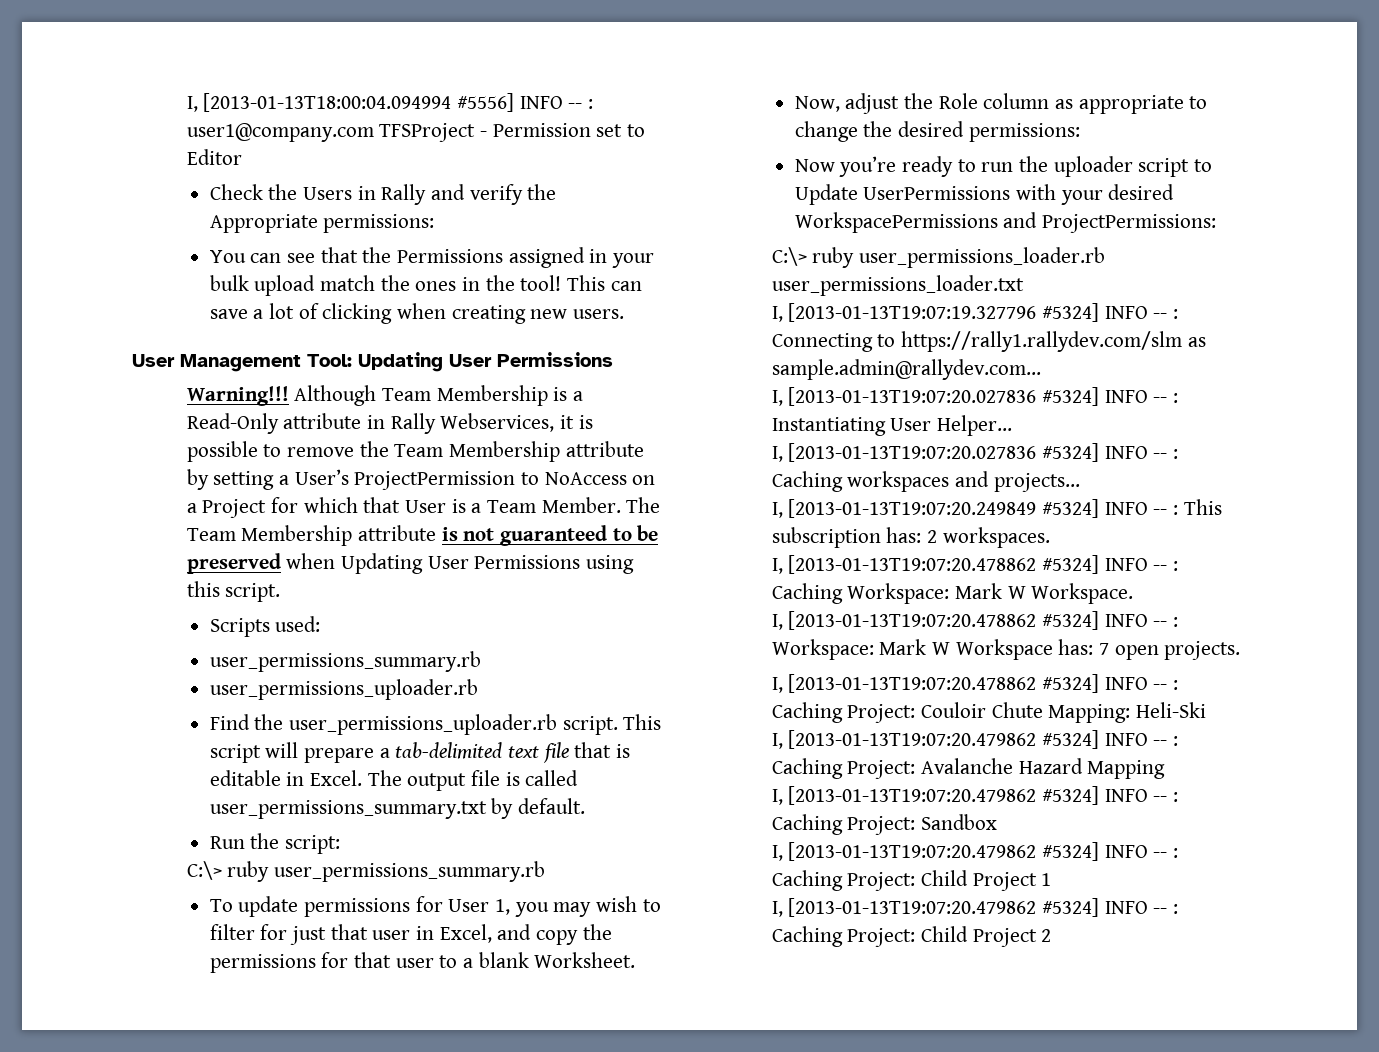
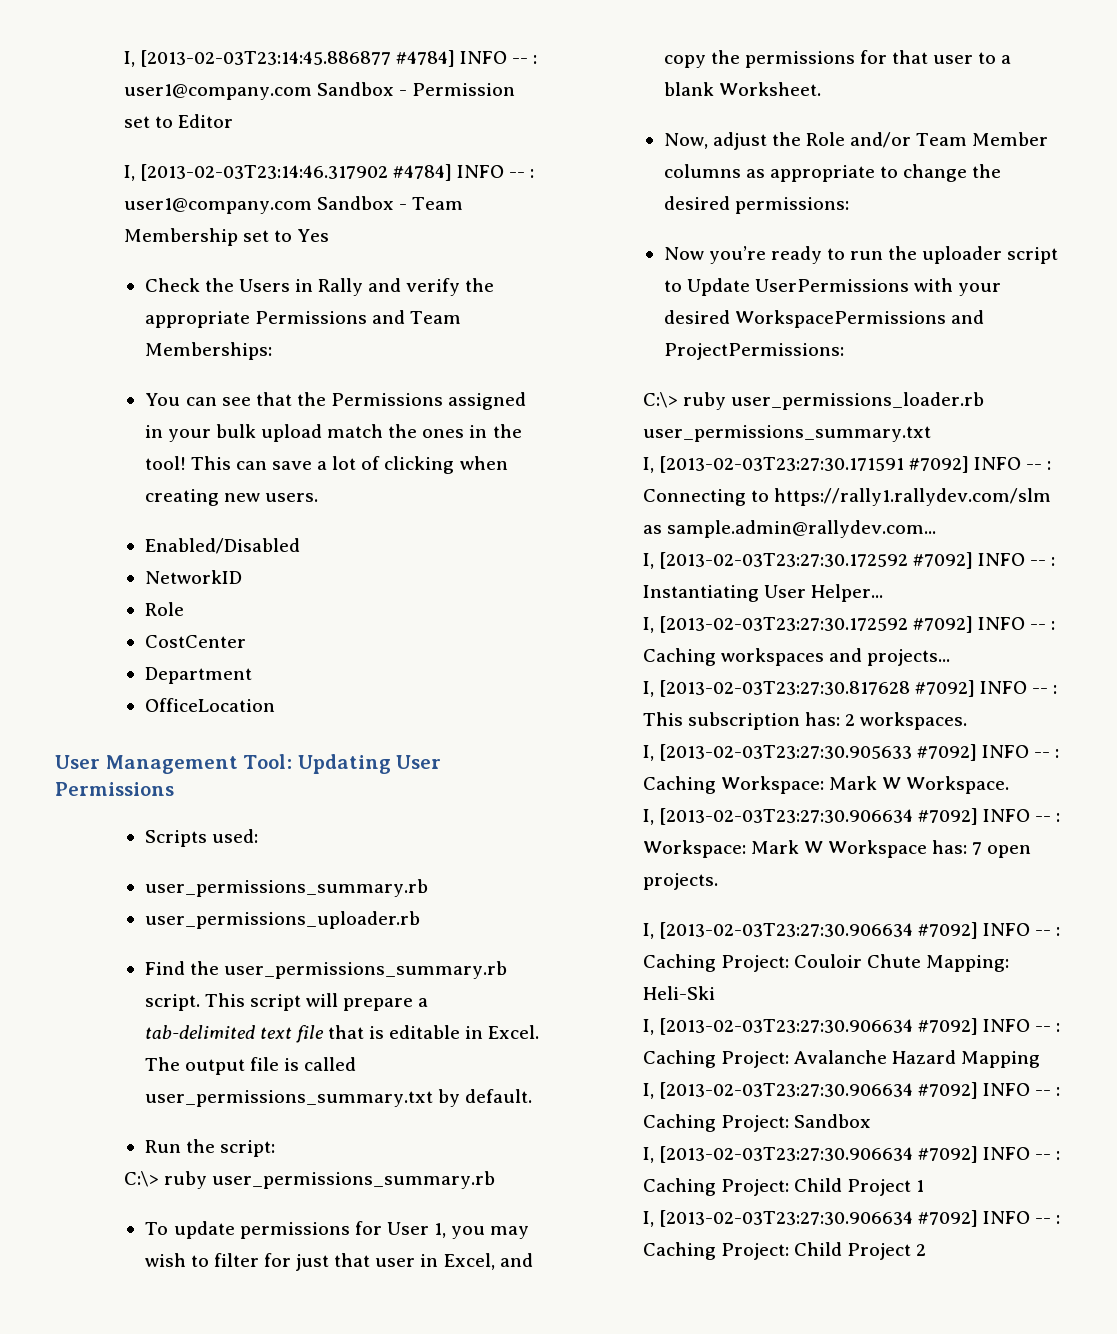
[186,93,593,112] [186,123,476,142] I, [2013-01-13T18:00:04.094994 #5556] INFO -- : user1@company.com TFSProject -> [123,50,538,67] [123,82,394,100] I, [2013-02-03T23:14:45.886877 #4784] INFO -- : user1@company.com Sandbox
(242, 157) none -> [123,164,535,181] [123,196,463,214] [123,228,329,246] // I, [2013-02-03T23:14:46.317902 #4784] INFO -- : user1@company.com Sandbox - Team Membership set to Yes
[209,214,435,233] Appropriate permissions: -> [144,310,461,328] [144,342,272,360] appropriate Permissions and Team Memberships:
(625, 314) none -> [144,538,300,554] [144,570,242,584] [144,602,184,616] [144,635,246,648] [144,667,252,684] [144,698,275,712] // Enabled/Disabled // NetworkID // Role // CostCenter // Department // OfficeLocation
[186,385,583,406] [186,413,593,434] [186,441,644,462] [186,469,656,490] [186,497,661,518] [186,525,659,546] [186,553,634,574] [186,581,281,602] // Warning!!! Although Team Membership is a Read-Only attribute in Rally Webservices, it is possible to remove the Team Membership attribute by setting a User’s ProjectPermission to NoAccess on a Project for which that User is a Team Member. The Team Membership attribute is not guaranteed to be preserved when Updating User Permissions using this script. -> (174, 789) none
[289,714,558,735] user_permissions_uploader.rb -> [223,961,507,979] user_permissions_summary.rb
[983,93,1050,109] column -> [850,132,1049,148] [663,164,741,178] and/or Team Member columns
[771,275,1024,296] [771,303,1099,322] user_permissions_loader.txt // I, [2013-01-13T19:07:19.327796 #5324] -> [642,425,931,442] [642,456,969,473] user_permissions_summary.txt // I, [2013-02-03T23:27:30.171591 #7092]
[788,387,1099,406] [2013-01-13T19:07:20.027836 #5324] -> [658,552,973,569] [2013-02-03T23:27:30.172592 #7092]
[788,443,1099,462] [2013-01-13T19:07:20.027836 #5324] -> [658,616,973,633] [2013-02-03T23:27:30.172592 #7092]
[788,499,1099,518] [2013-01-13T19:07:20.249849 #5324] -> [658,680,975,697] [2013-02-03T23:27:30.817628 #7092]
[788,555,1099,574] [2013-01-13T19:07:20.478862 #5324] -> [658,744,977,761] [2013-02-03T23:27:30.905633 #7092]
[788,611,1099,630] [2013-01-13T19:07:20.478862 #5324] -> [658,808,978,825] [2013-02-03T23:27:30.906634 #7092]
[788,674,1099,693] [2013-01-13T19:07:20.478862 #5324] -> [658,922,978,939] [2013-02-03T23:27:30.906634 #7092]
[788,730,1099,749] [2013-01-13T19:07:20.479862 #5324] -> [658,1018,978,1035] [2013-02-03T23:27:30.906634 #7092]
[788,786,1099,805] [2013-01-13T19:07:20.479862 #5324] -> [658,1082,978,1099] [2013-02-03T23:27:30.906634 #7092]
[788,842,1099,861] [2013-01-13T19:07:20.479862 #5324] -> [658,1146,978,1163] [2013-02-03T23:27:30.906634 #7092]
[788,898,1099,917] [2013-01-13T19:07:20.479862 #5324] -> [658,1210,978,1227] [2013-02-03T23:27:30.906634 #7092]

